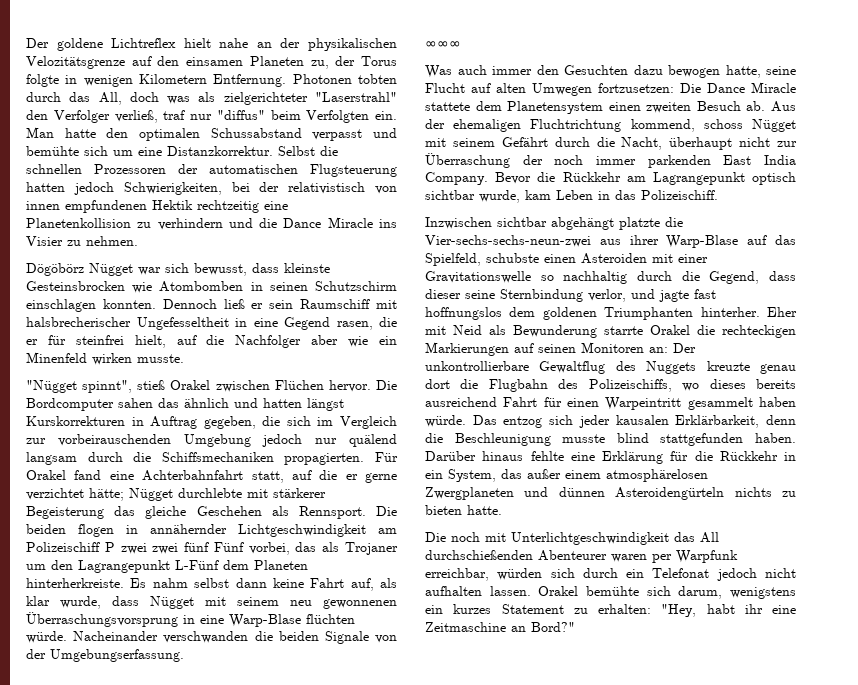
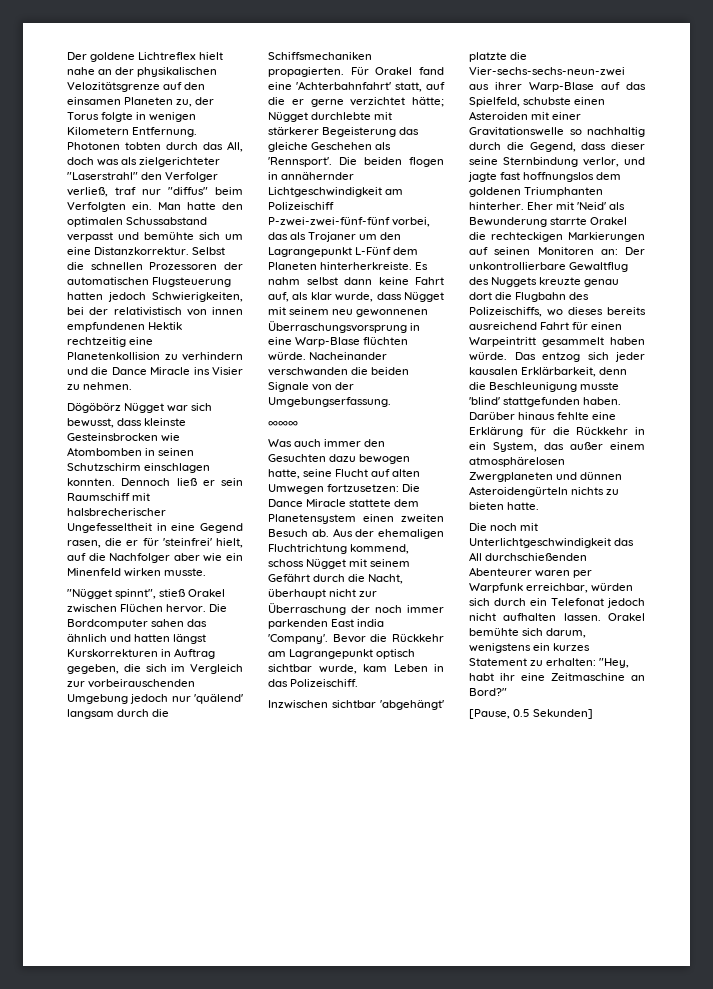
[75,335,124,345] steinfrei -> [162,538,212,546] 'steinfrei'
[349,434,398,447] quälend -> [194,694,243,704] 'quälend'
[142,470,244,481] Achterbahnfahrt -> [296,81,391,90] 'Achterbahnfahrt'
[298,506,366,519] Rennsport. -> [268,157,332,167] 'Rennsport'.
[104,542,244,554] P zwei zwei fünf Fünf -> [268,217,390,226] P-zwei-zwei-fünf-fünf
[764,155,796,165] [425,172,488,185] India Company. -> [357,619,385,627] [268,634,328,644] india 'Company'.
[551,217,614,230] abgehängt -> [380,700,444,710] 'abgehängt'
[453,325,482,335] Neid -> [577,202,607,210] 'Neid'
[616,433,649,443] blind -> [469,397,500,405] 'blind'
(575, 627) none -> [469,709,594,719] // [Pause, 0.5 Sekunden]

